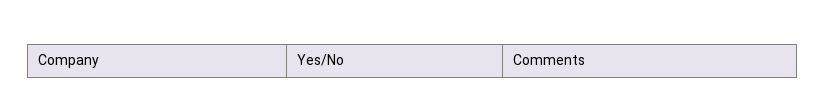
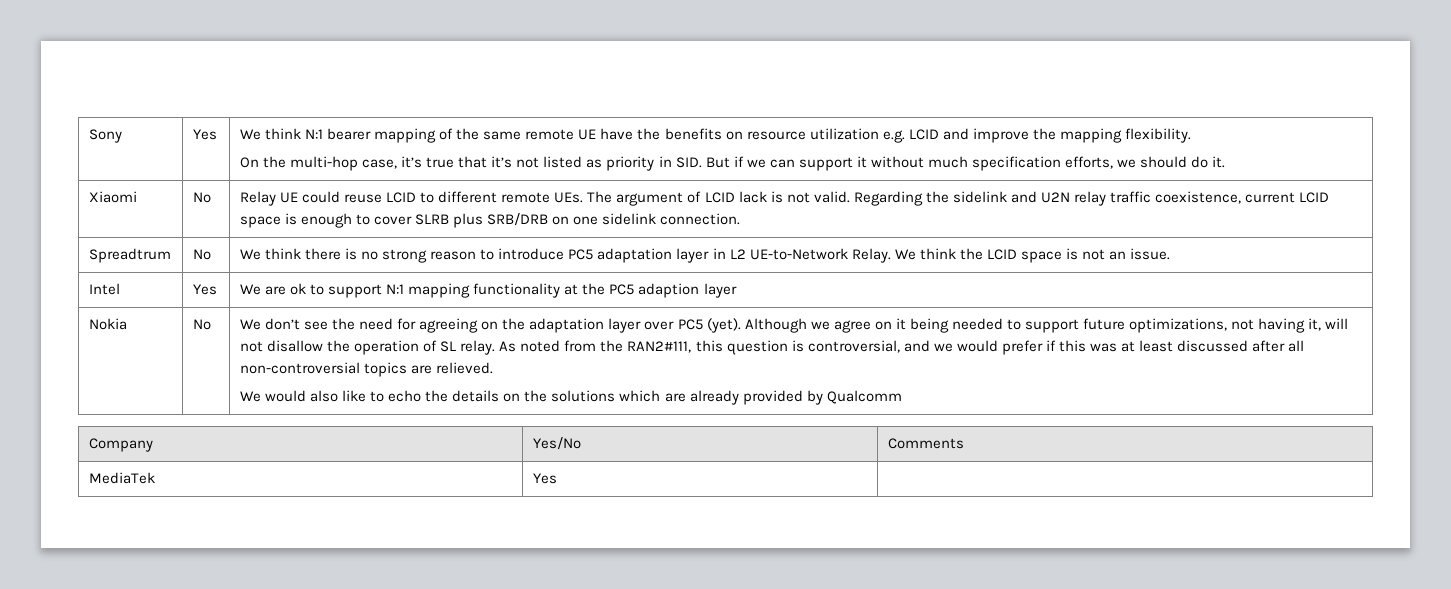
(37, 61) none -> [88,129,122,143] [192,129,217,140] [239,128,1192,143] [239,156,1226,171] [88,191,137,203] [192,192,211,203] [239,191,1330,206] [239,213,741,228] [88,248,171,263] [192,249,211,260] [239,248,1171,263] [88,283,120,295] [192,284,217,295] [239,283,737,298] [88,318,127,330] [192,319,211,330] [239,318,1349,333] [239,340,1305,355] [239,362,494,377] [239,390,902,405] Sony | Yes | We think N:1 bearer mapping of the same remote UE have the benefits on resource utilization e.g. LCID and improve the mapping flexibility. // On the multi-hop case, it’s true that it’s not listed as priority in SID. But if we can support it without much specification efforts, we should do it. // Xiaomi | No | Relay UE could reuse LCID to different remote UEs. The argument of LCID lack is not valid. Regarding the sidelink and U2N relay traffic coexistence, current LCID space is enough to cover SLRB plus SRB/DRB on one sidelink connection. // Spreadtrum | No | We think there is no strong reason to introduce PC5 adaptation layer in L2 UE-to-Network Relay. We think the LCID space is not an issue. // Intel | Yes | We are ok to support N:1 mapping functionality at the PC5 adaption layer // Nokia | No | We don’t see the need for agreeing on the adaptation layer over PC5 (yet). Although we agree on it being needed to support future optimizations, not having it, will not disallow the operation of SL relay. As noted from the RAN2#111, this question is controversial, and we would prefer if this was at least discussed after all non-controversial topics are relieved. // We would also like to echo the details on the solutions which are already provided by Qualcomm //
(585, 59) none -> [88,472,155,484] [532,473,557,484] // MediaTek | Yes |

